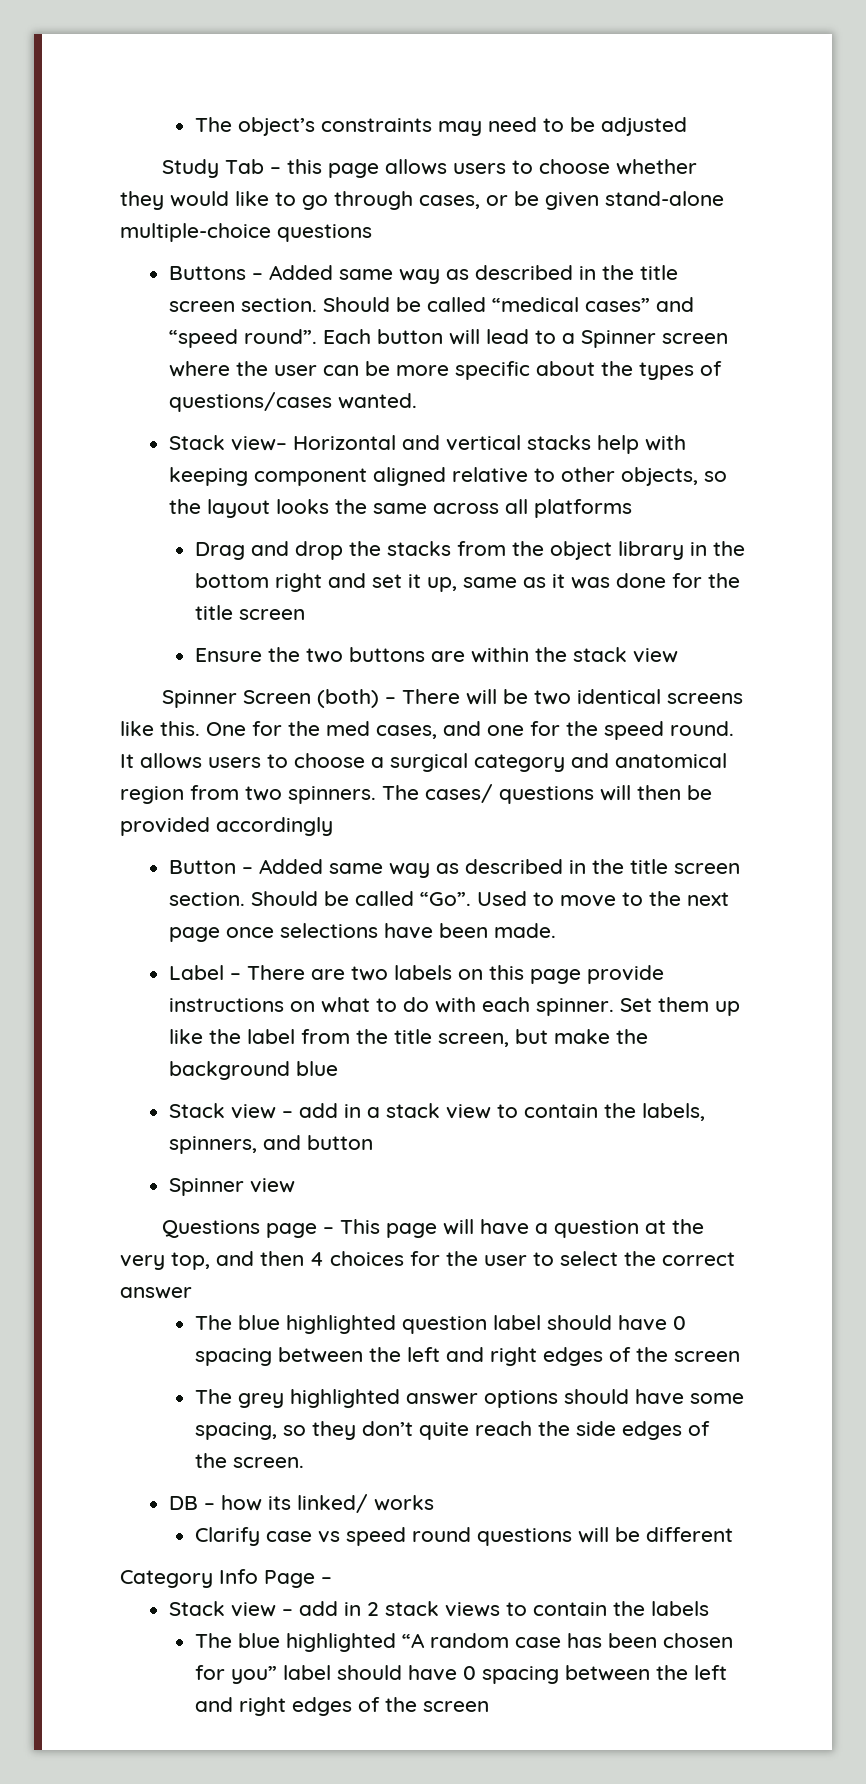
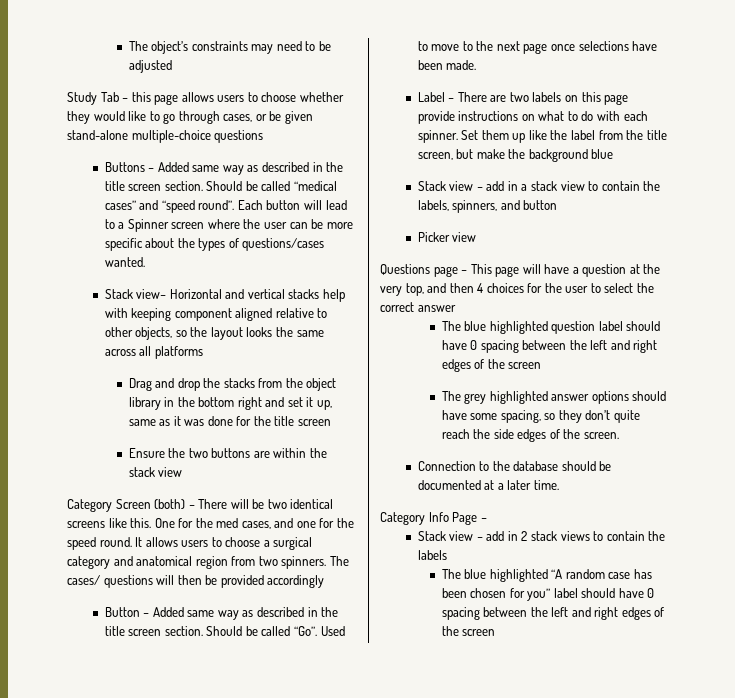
[161,690,237,708] Spinner -> [67,499,112,512] Category
[169,1178,245,1196] Spinner -> [417,232,450,242] Picker
[169,1494,435,1513] [195,1527,734,1546] DB – how its linked/ works // Clarify case vs speed round questions will be different -> [417,461,612,471] [417,480,559,490] Connection to the database should be documented at a later time.

